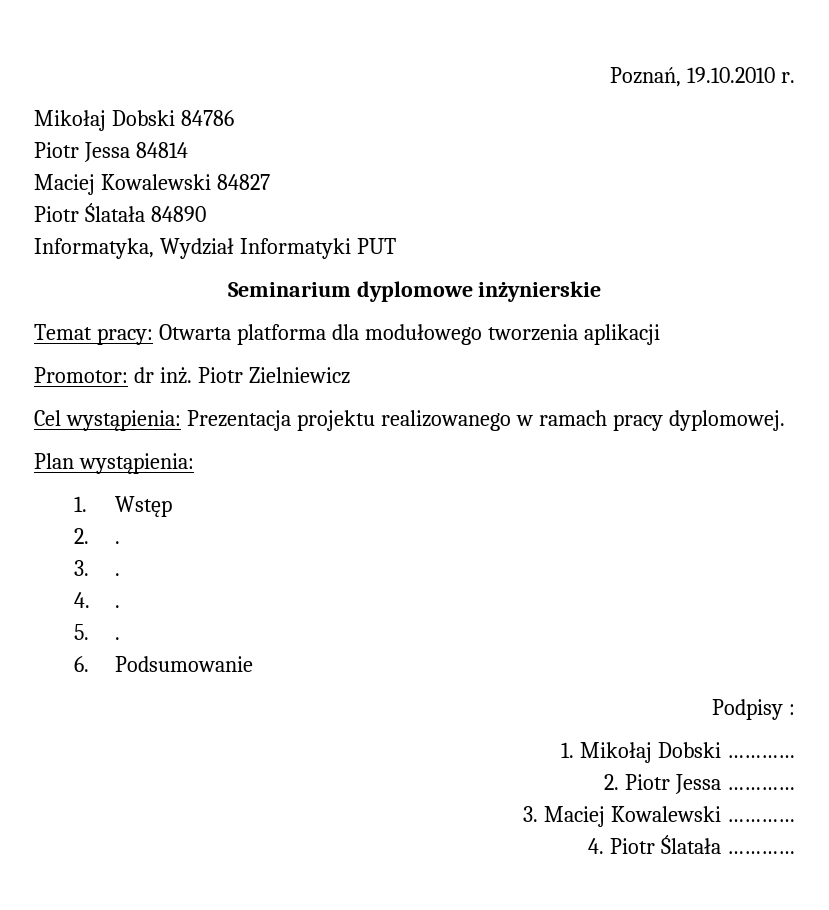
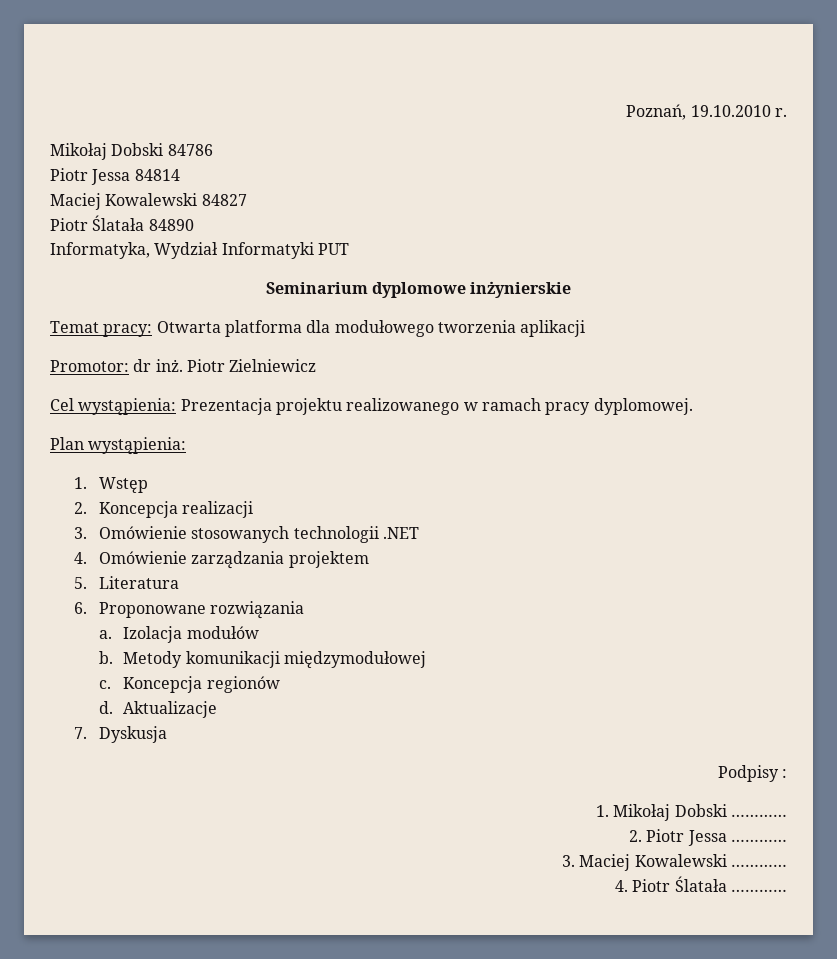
[114,541,120,544] [74,560,120,576] [74,592,120,608] . // 3. . // 4. . -> [98,501,254,518] [74,526,419,543] [74,551,369,569] Koncepcja realizacji // 3. Omówienie stosowanych technologii .NET // 4. Omówienie zarządzania projektem
[114,637,120,640] . -> [98,576,179,589] Literatura
[114,656,253,672] Podsumowanie -> [98,601,305,619] [98,626,259,643] [98,651,427,668] [98,676,280,693] [98,701,218,718] [74,726,167,743] Proponowane rozwiązania // a. Izolacja modułów // b. Metody komunikacji międzymodułowej // c. Koncepcja regionów // d. Aktualizacje // 7. Dyskusja

